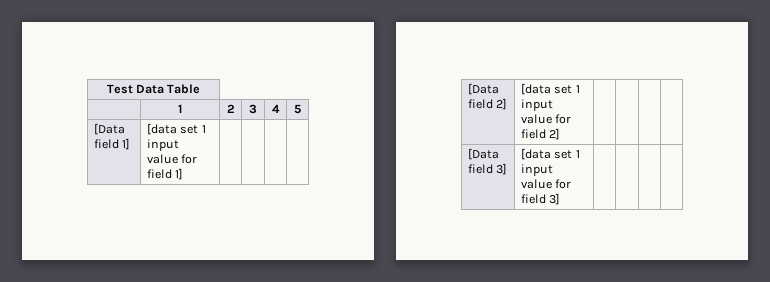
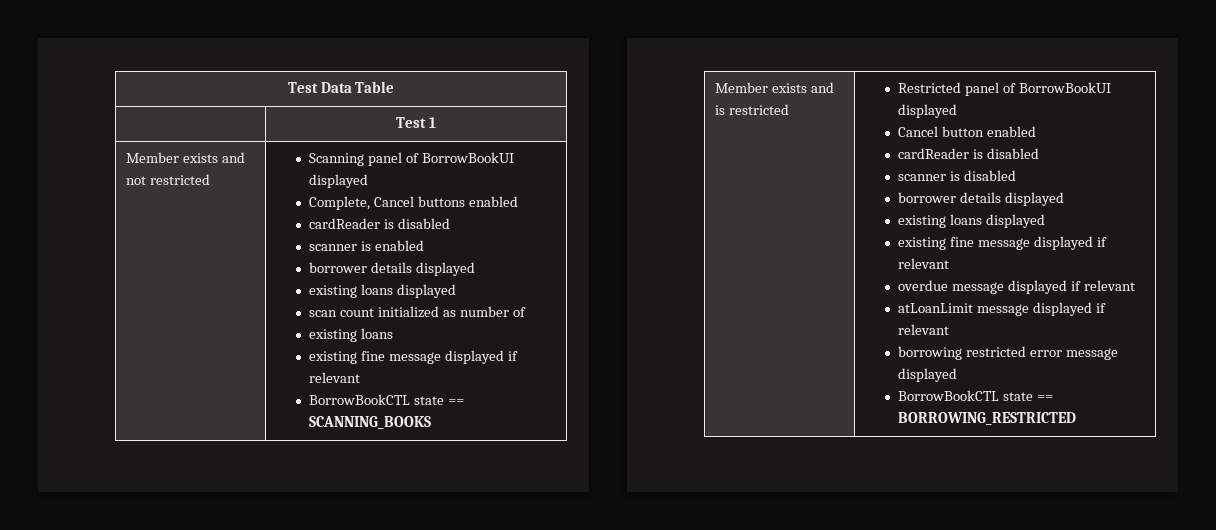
[178,104,182,113] [226,104,235,113] [249,104,257,114] [272,104,280,113] [294,104,301,114] [93,123,125,135] [93,138,131,150] [146,123,206,135] [146,139,179,151] [146,154,198,164] [146,168,184,180] [467,83,499,95] [467,98,508,110] [520,83,580,95] [520,99,553,111] [520,114,572,124] [520,128,561,140] [467,148,499,160] [467,163,508,175] [520,148,580,160] [520,164,553,176] [520,179,572,189] [520,193,561,205] 1 | 2 | 3 | 4 | 5 // [Data field 1] | [data set 1 input value for field 1] | | | | // [Data field 2] | [data set 1 input value for field 2] | | | | // [Data field 3] | [data set 1 input value for field 3] | | | | -> [396,117,436,128] [125,152,245,163] [125,174,210,185] [309,152,514,166] [309,174,369,188] [309,196,518,210] [309,218,450,229] [309,240,424,251] [309,262,475,276] [309,284,456,298] [309,306,526,318] [309,328,394,342] [309,350,518,364] [309,372,361,383] [309,394,464,405] [309,416,432,429] [714,82,834,93] [714,104,789,115] [898,82,1111,96] [898,104,958,118] [898,126,1036,137] [898,148,1039,159] [898,170,1016,181] [898,192,1064,206] [898,214,1045,228] [898,236,1107,250] [898,258,950,269] [898,280,1135,294] [898,302,1106,316] [898,324,950,335] [898,346,1118,360] [898,368,958,382] [898,390,1053,401] [898,412,1077,425] Test 1 // Member exists and not restricted | Scanning panel of BorrowBookUI displayed // Complete, Cancel buttons enabled // cardReader is disabled // scanner is enabled // borrower details displayed // existing loans displayed // scan count initialized as number of // existing loans // existing fine message displayed if relevant // BorrowBookCTL state == SCANNING_BOOKS // Member exists and is restricted | Restricted panel of BorrowBookUI displayed // Cancel button enabled // cardReader is disabled // scanner is disabled // borrower details displayed // existing loans displayed // existing fine message displayed if relevant // overdue message displayed if relevant // atLoanLimit message displayed if relevant // borrowing restricted error message displayed // BorrowBookCTL state == BORROWING_RESTRICTED

